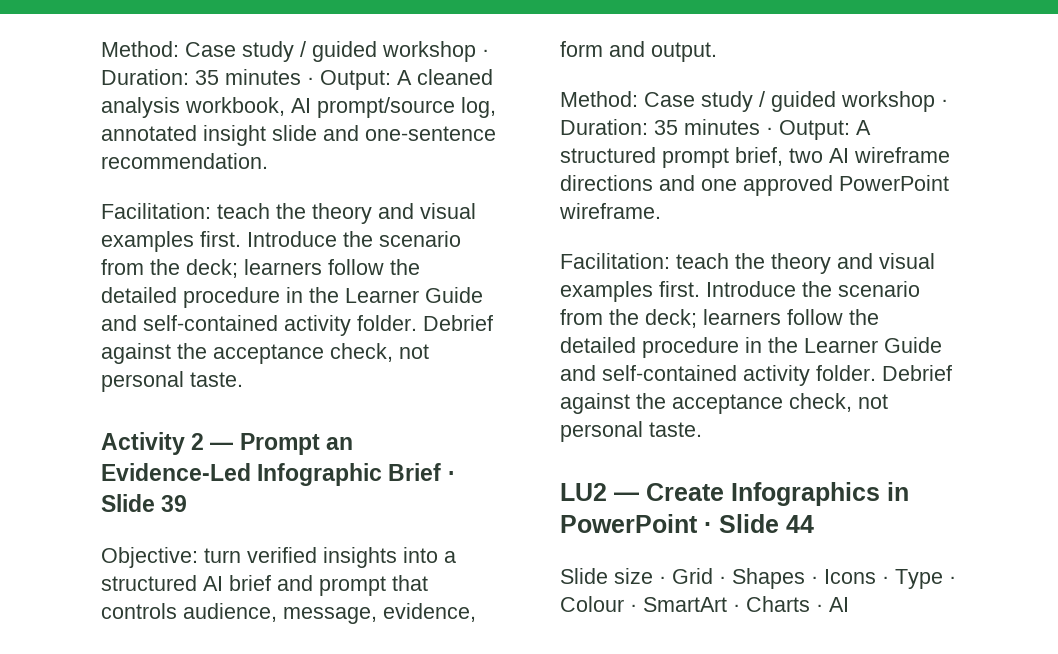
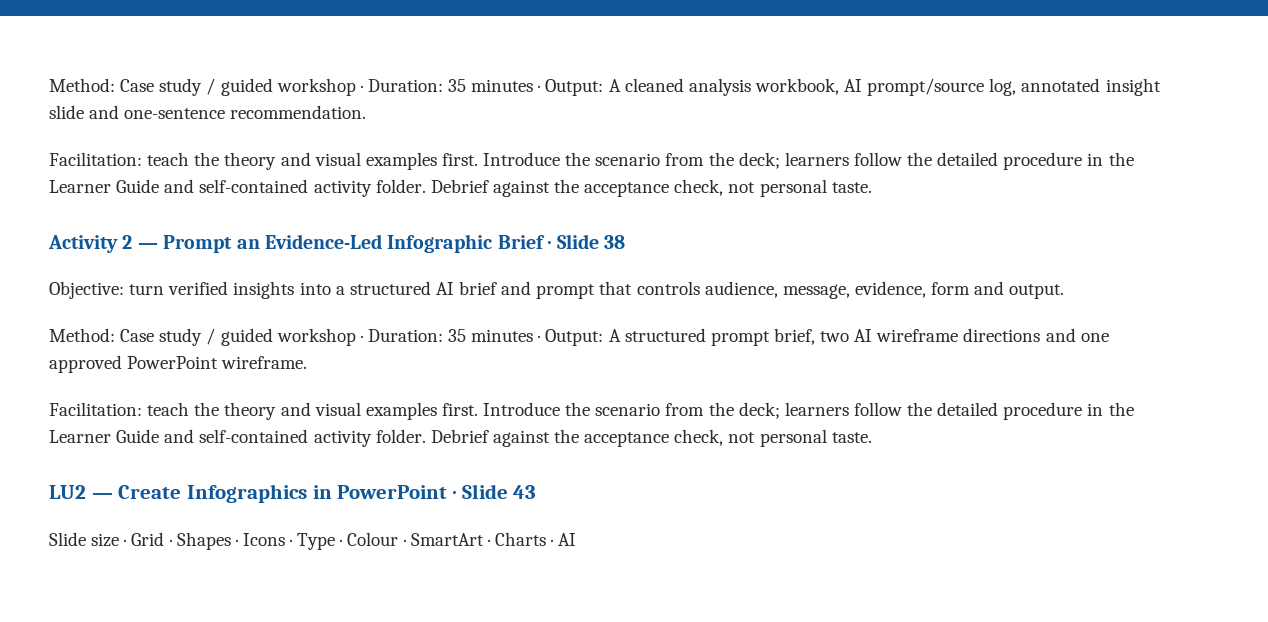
[161,495,188,512] 39 -> [603,235,625,249] 38
[786,515,814,533] 44 -> [513,485,537,499] 43

